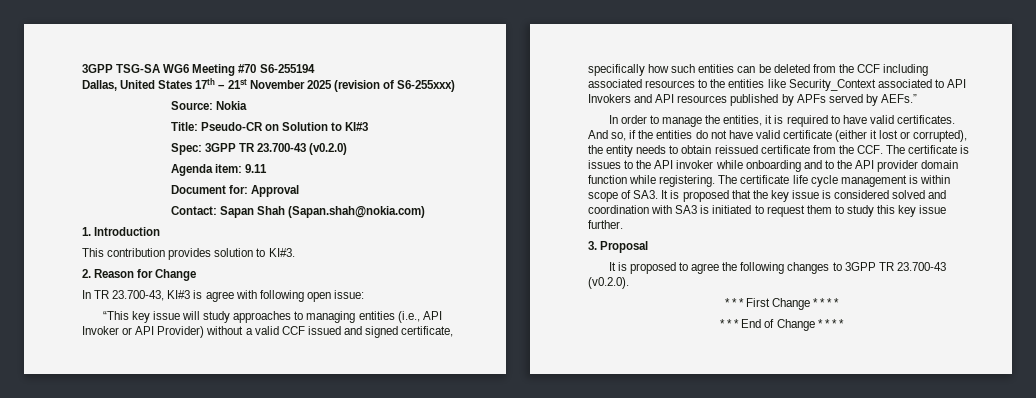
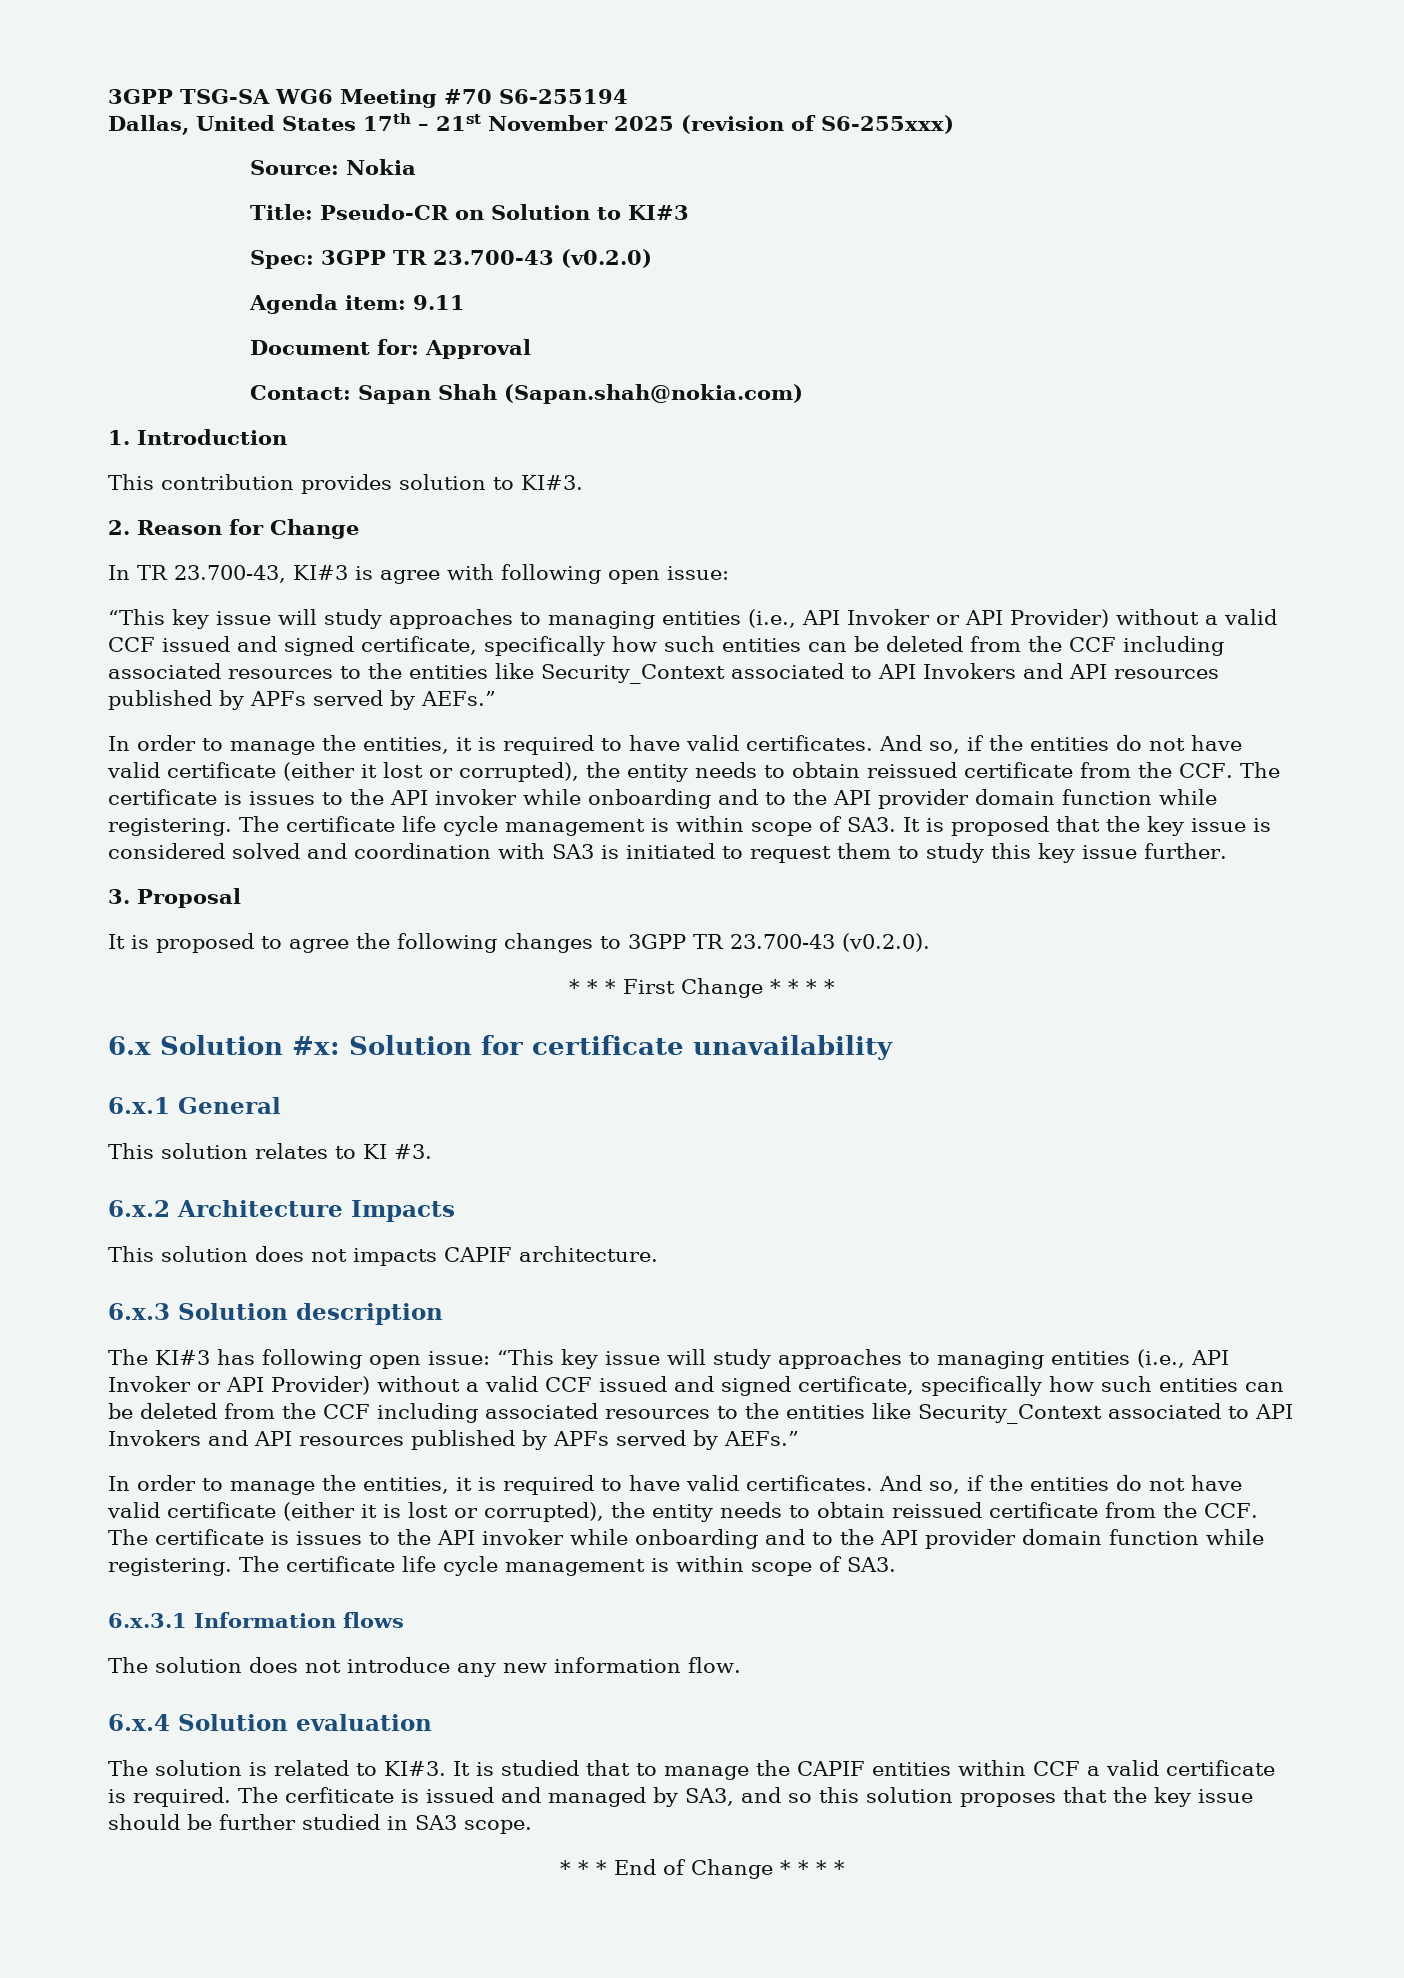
(840, 302) none -> [108,1035,893,1060] [108,1097,281,1114] [108,1143,432,1159] [108,1200,455,1222] [108,1246,658,1266] [108,1303,443,1325] [108,1349,1229,1369] [108,1376,1284,1396] [108,1403,1293,1424] [108,1430,799,1450] [108,1475,1242,1495] [107,1502,1258,1522] [108,1529,1264,1549] [108,1556,896,1576] [108,1612,404,1628] [108,1657,741,1677] [108,1714,432,1731] [108,1760,1275,1780] [108,1787,1253,1807] [108,1814,532,1834] // 6.x Solution #x: Solution for certificate unavailability // 6.x.1 General // This solution relates to KI #3. // 6.x.2 Architecture Impacts // This solution does not impacts CAPIF architecture. // 6.x.3 Solution description // The KI#3 has following open issue: “This key issue will study approaches to managing entities (i.e., API Invoker or API Provider) without a valid CCF issued and signed certificate, specifically how such entities can be deleted from the CCF including associated resources to the entities like Security_Context associated to API Invokers and API resources published by APFs served by AEFs.” // In order to manage the entities, it is required to have valid certificates. And so, if the entities do not have valid certificate (either it is lost or corrupted), the entity needs to obtain reissued certificate from the CCF. The certificate is issues to the API invoker while onboarding and to the API provider domain function while registering. The certificate life cycle management is within scope of SA3. // 6.x.3.1 Information flows // The solution does not introduce any new information flow. // 6.x.4 Solution evaluation // The solution is related to KI#3. It is studied that to manage the CAPIF entities within CCF a valid certificate is required. The cerfiticate is issued and managed by SA3, and so this solution proposes that the key issue should be further studied in SA3 scope.

